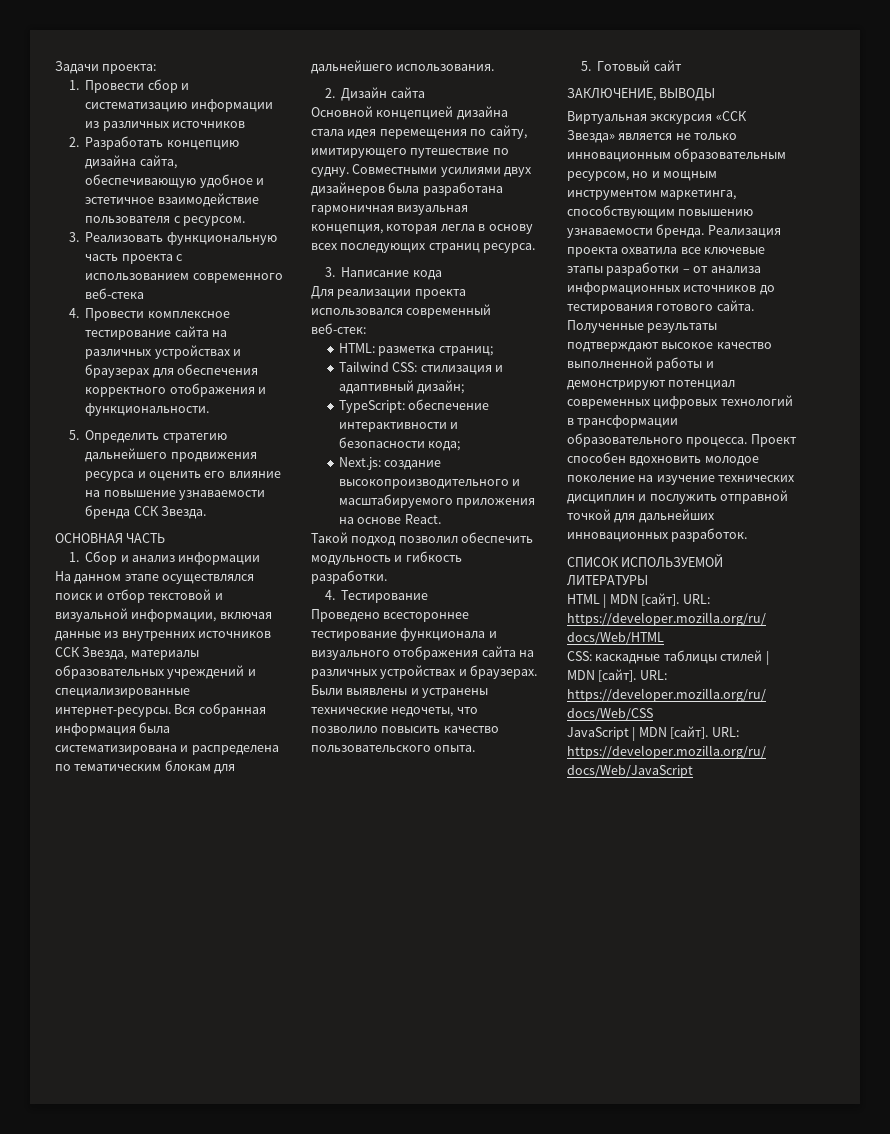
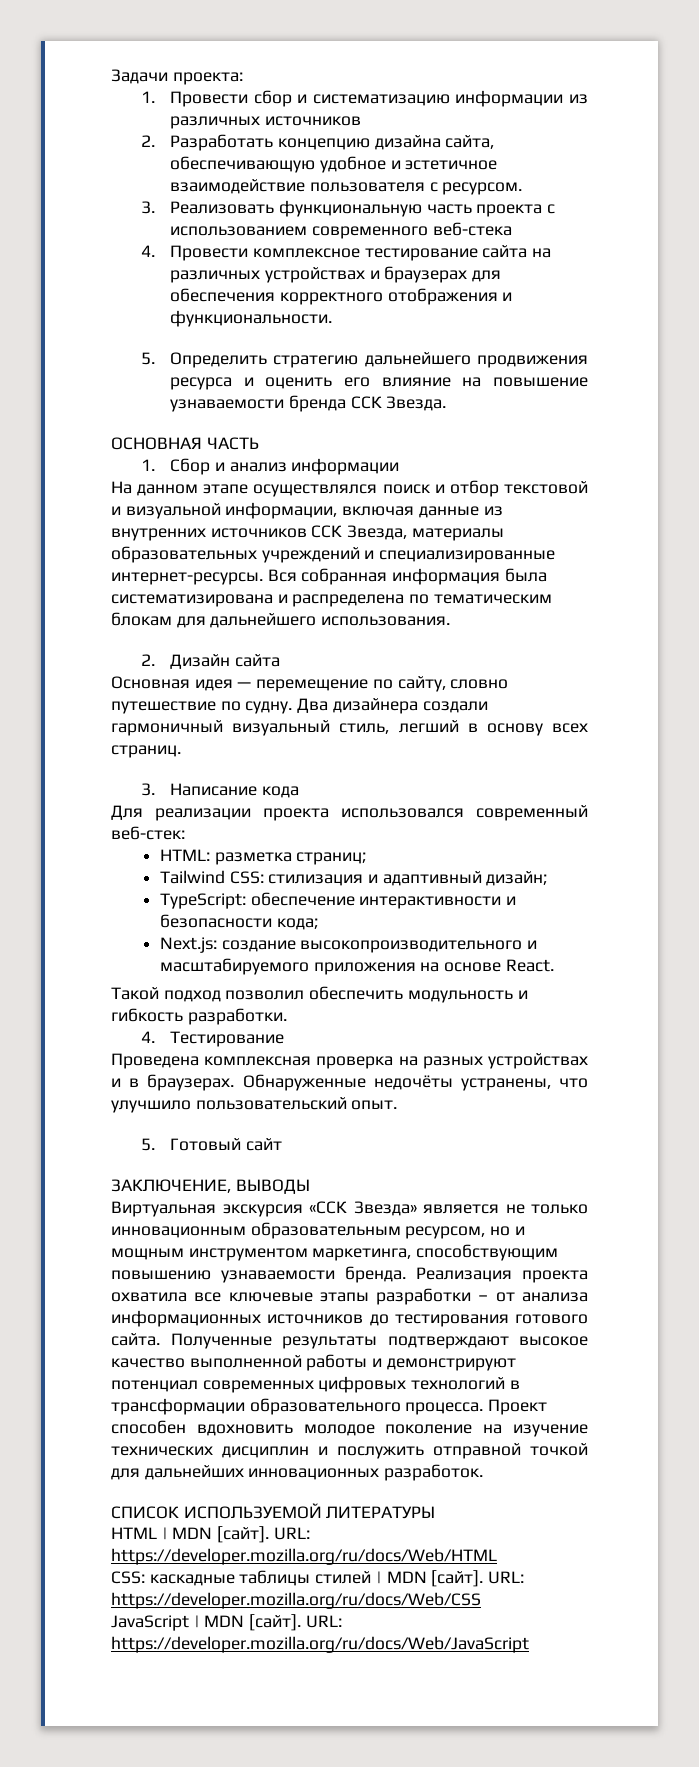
[311,106,508,120] [311,129,467,139] Основной концепцией дизайна стала идея перемещения -> [111,676,369,692] Основная идея — перемещение
[311,148,407,158] имитирующего -> [450,679,509,689] словно
[352,164,533,177] [311,182,503,196] [311,205,469,215] [311,224,533,234] [311,243,536,253] Совместными усилиями двух дизайнеров была разработана гармоничная визуальная концепция, которая легла в основу всех последующих страниц ресурса. -> [297,698,488,714] [111,720,588,736] [111,745,181,758] Два дизайнера создали гармоничный визуальный стиль, легший в основу всех страниц.
[311,609,470,622] [311,628,497,641] [311,646,535,660] [311,665,538,679] [311,685,489,698] [311,707,478,717] [311,726,499,733] [311,745,476,752] Проведено всестороннее тестирование функционала и визуального отображения сайта на различных устройствах и браузерах. Были выявлены и устранены технические недочеты, что позволило повысить качество пользовательского опыта. -> [111,1053,588,1069] [111,1074,588,1091] [111,1097,398,1113] Проведена комплексная проверка на разных устройствах и в браузерах. Обнаруженные недочёты устранены, что улучшило пользовательский опыт.

